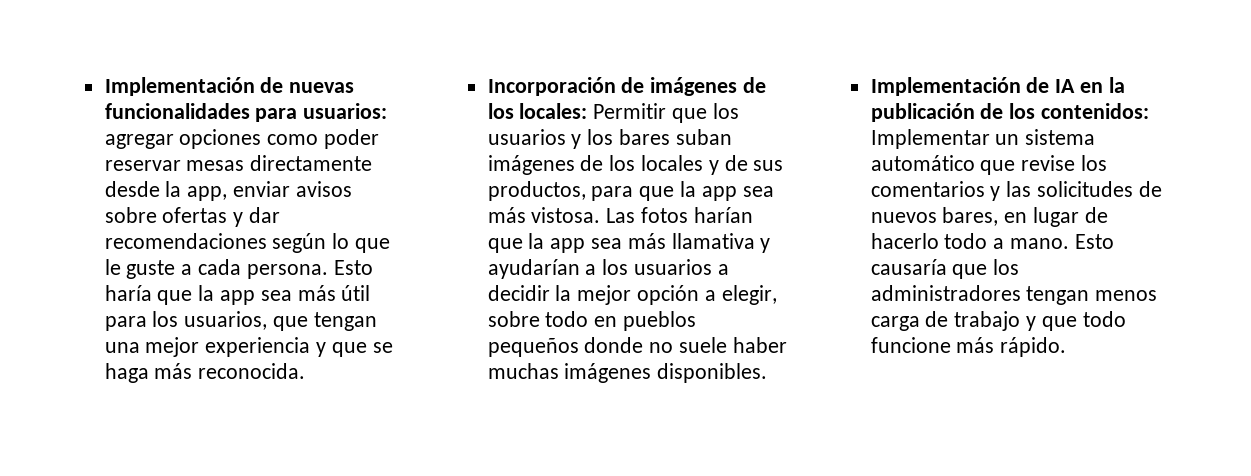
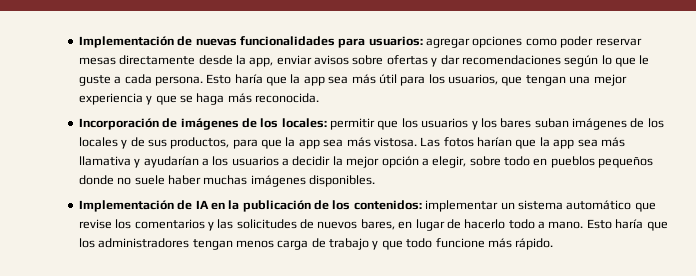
[593,103,667,119] Permitir -> [330,118,375,130] permitir
[870,129,990,149] Implementar -> [425,200,499,212] implementar
[870,259,947,275] causaría -> [615,219,644,229] haría

